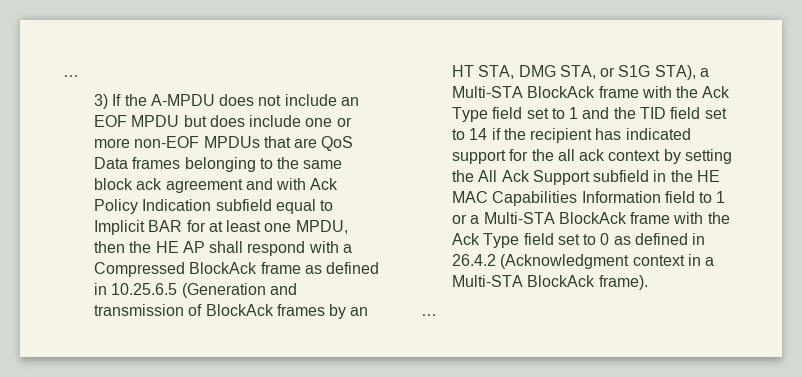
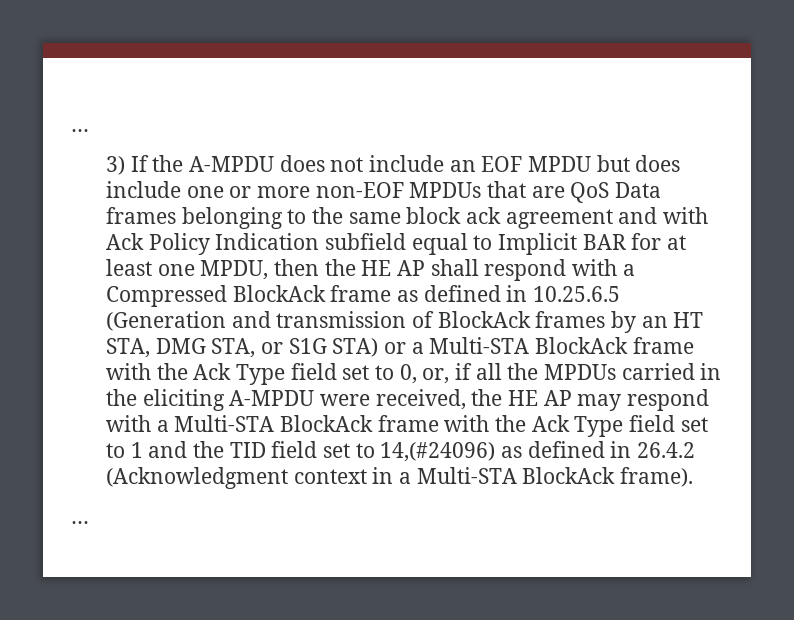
[654,65,696,80] STA), -> [332,337,694,357] [106,363,722,385] [106,389,710,411] [106,415,152,432] STA) or a Multi-STA BlockAck frame with the Ack Type field set to 0, or, if all the MPDUs carried in the eliciting A-MPDU were received, the HE AP may respond with
[469,128,691,143] [451,149,733,164] [451,170,721,185] [451,191,726,206] [451,212,730,224] [451,233,610,248] 14 if the recipient has indicated support for the all ack context by setting the All Ack Support subfield in the HE MAC Capabilities Information field to 1 or a Multi-STA BlockAck frame with the Ack Type field set to 0 -> [380,442,496,462] 14,(#24096)

